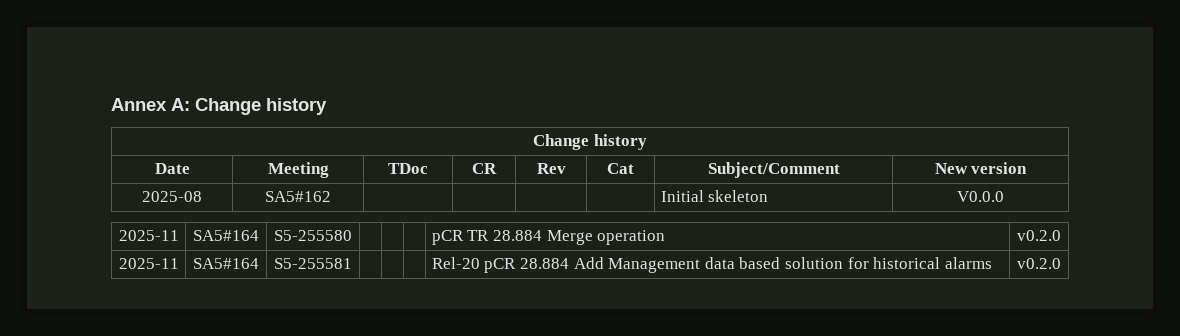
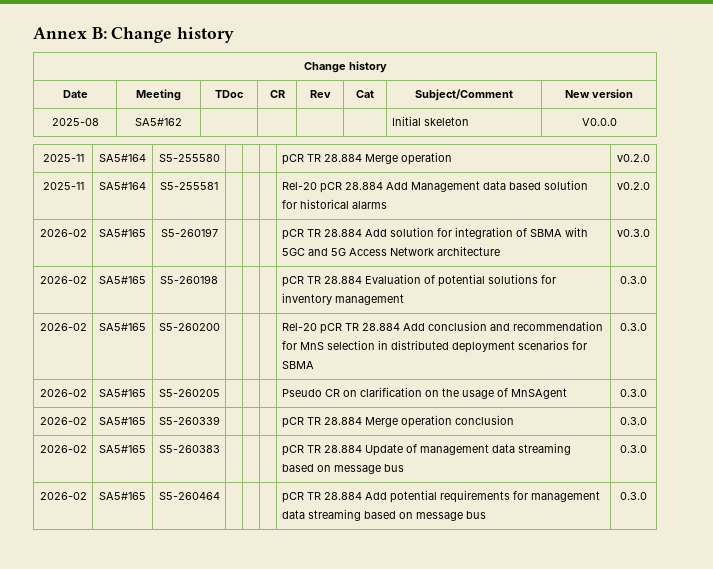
[171,98,190,111] A: -> [91,27,107,39] B:
(1061, 263) none -> [39,229,87,237] [99,229,146,237] [160,228,218,237] [281,227,588,240] [281,246,500,256] [617,229,650,237] [39,276,87,284] [99,276,146,284] [160,275,218,284] [281,274,556,287] [281,293,404,305] [620,276,647,284] [39,323,87,331] [99,323,146,331] [158,323,220,331] [281,321,603,334] [281,340,587,353] [281,361,314,369] [620,323,647,331] [39,389,87,397] [99,389,146,397] [158,389,220,397] [281,387,567,399] [620,389,647,397] [39,417,87,425] [99,417,146,425] [158,416,220,425] [281,415,514,428] [620,417,647,425] [39,445,87,453] [99,445,146,453] [158,445,220,453] [281,443,571,456] [281,464,404,474] [620,445,647,453] [39,492,87,500] [99,492,146,500] [158,492,220,500] [281,490,600,503] [281,509,486,521] [620,492,647,500] // 2026-02 | SA5#165 | S5-260197 | | | | pCR TR 28.884 Add solution for integration of SBMA with 5GC and 5G Access Network architecture | v0.3.0 // 2026-02 | SA5#165 | S5-260198 | | | | pCR TR 28.884 Evaluation of potential solutions for inventory management | 0.3.0 // 2026-02 | SA5#165 | S5-260200 | | | | Rel-20 pCR TR 28.884 Add conclusion and recommendation for MnS selection in distributed deployment scenarios for SBMA | 0.3.0 // 2026-02 | SA5#165 | S5-260205 | | | | Pseudo CR on clarification on the usage of MnSAgent | 0.3.0 // 2026-02 | SA5#165 | S5-260339 | | | | pCR TR 28.884 Merge operation conclusion | 0.3.0 // 2026-02 | SA5#165 | S5-260383 | | | | pCR TR 28.884 Update of management data streaming based on message bus | 0.3.0 // 2026-02 | SA5#165 | S5-260464 | | | | pCR TR 28.884 Add potential requirements for management data streaming based on message bus | 0.3.0

